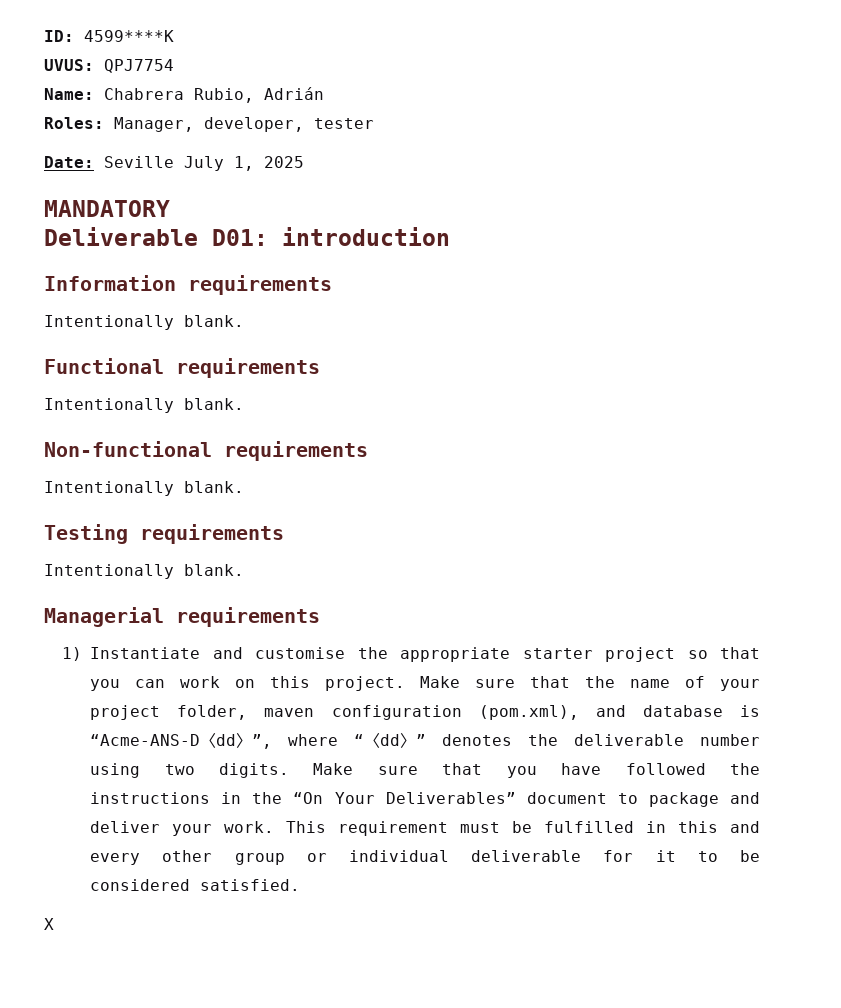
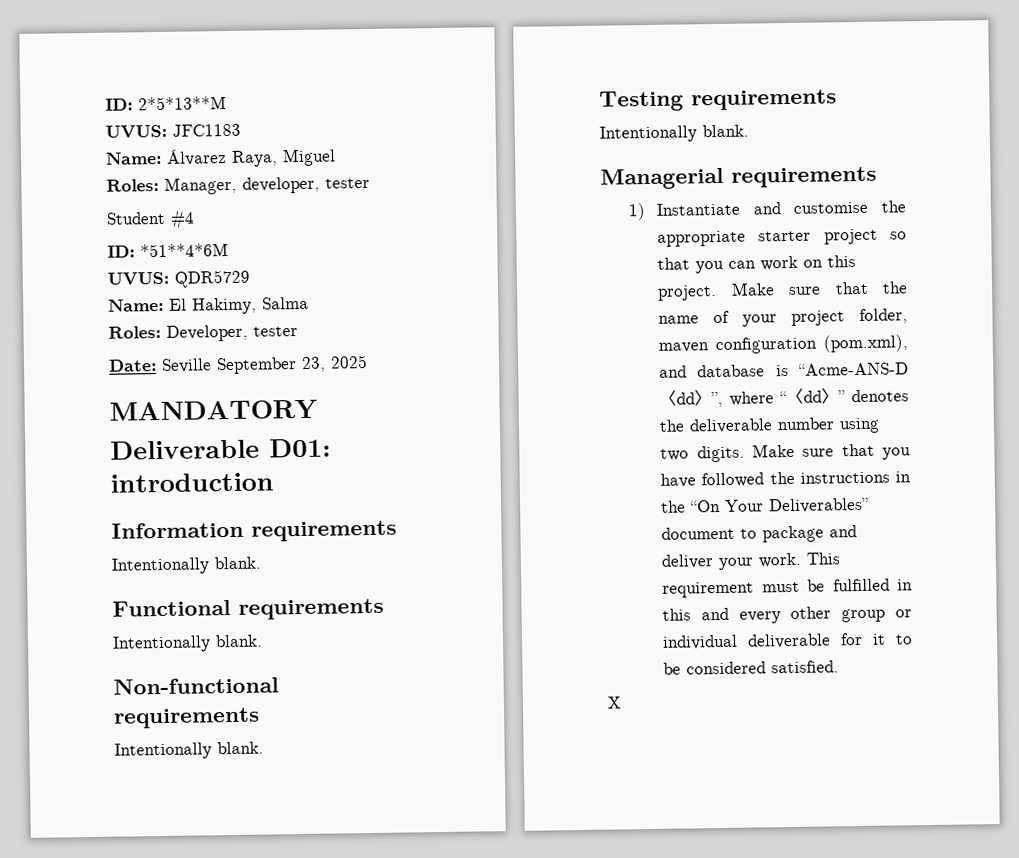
[44,30,174,42] [44,59,174,73] [44,87,324,103] ID: 4599****K // UVUS: QPJ7754 // Name: Chabrera Rubio, Adrián -> [105,96,227,111] [105,123,241,138] [106,148,336,167] ID: 2*5*13**M // UVUS: JFC1183 // Name: Álvarez Raya, Miguel
(374, 123) none -> [106,209,195,230] [107,243,229,258] [107,269,250,288] [108,296,309,315] [108,324,298,342] // Student #4 // ID: *51**4*6M // UVUS: QDR5729 // Name: El Hakimy, Salma // Roles: Developer, tester
[184,156,254,171] July 1, -> [216,356,326,375] September 23,

